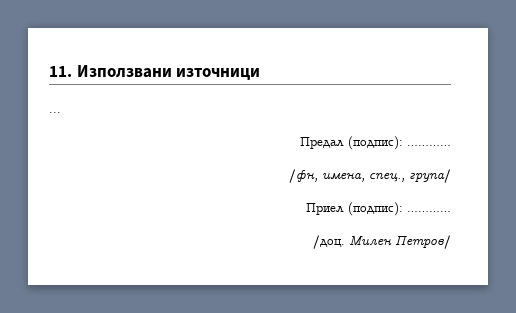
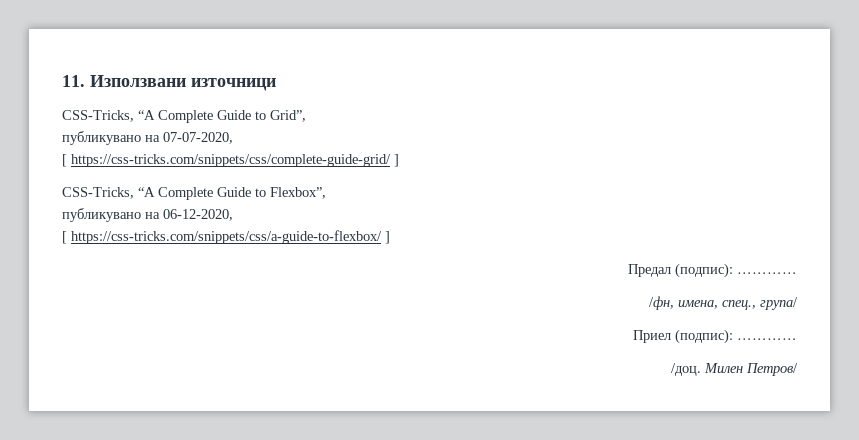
[49,112,61,113] ... -> [62,110,306,123] [62,131,233,145] [62,154,399,167] [62,187,326,200] [62,208,233,222] [62,230,390,244] CSS-Tricks, “A Complete Guide to Grid”, // публикувано на 07-07-2020, // [ https://css-tricks.com/snippets/css/complete-guide-grid/ ] // CSS-Tricks, “A Complete Guide to Flexbox”, // публикувано на 06-12-2020, // [ https://css-tricks.com/snippets/css/a-guide-to-flexbox/ ]

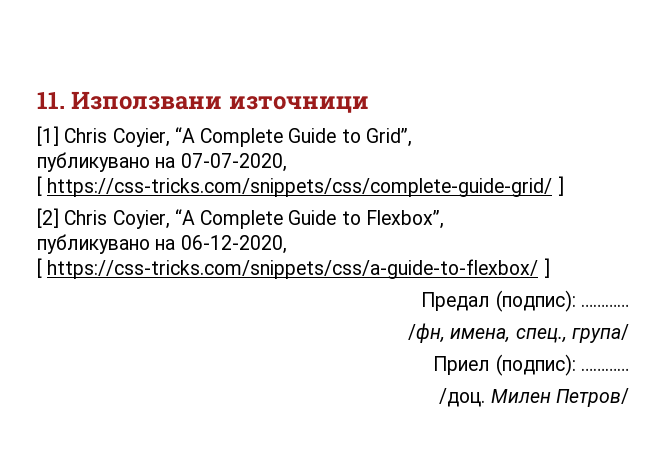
[62,110,134,122] CSS-Tricks, -> [37,126,170,147] [1] Chris Coyier,
[62,187,134,199] CSS-Tricks, -> [37,208,170,229] [2] Chris Coyier,

